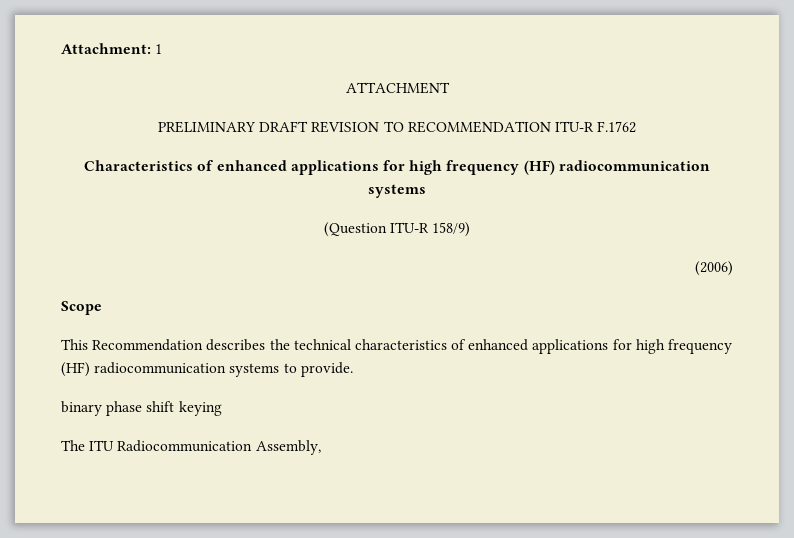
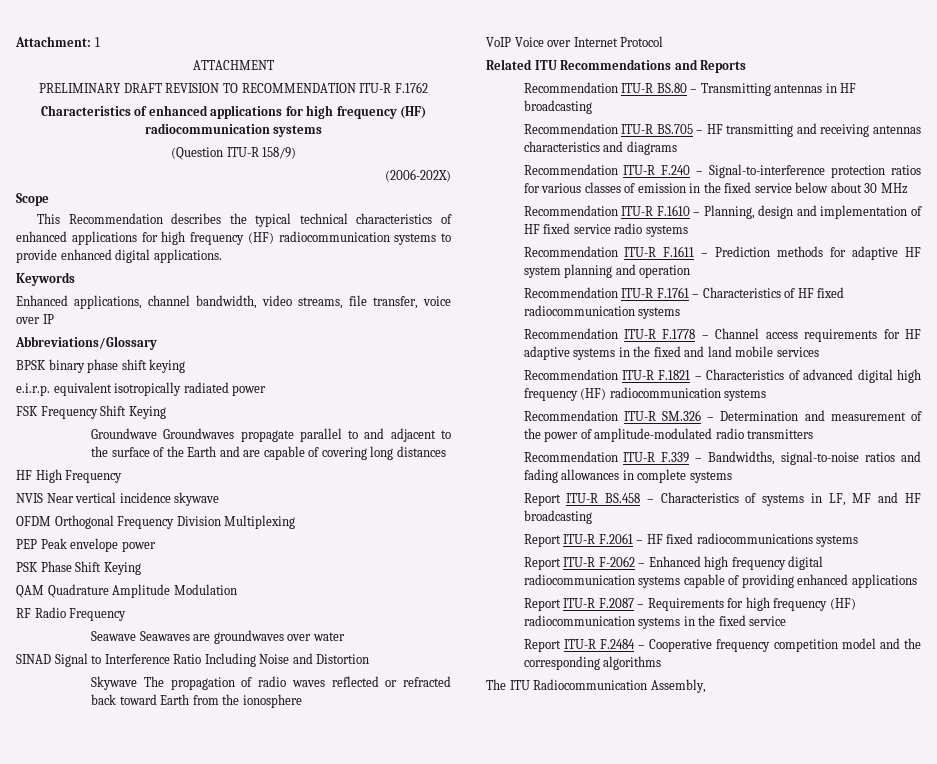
[695,261,733,276] (2006) -> [385,169,451,182] (2006-202X)
(290, 344) none -> [255,213,292,227] typical
[300,362,353,377] [61,401,222,416] provide. // binary phase shift keying -> [16,249,222,263] [16,272,75,286] [16,295,451,309] [16,314,54,324] [15,336,157,350] [16,359,186,373] [16,382,267,396] [16,405,166,419] [91,428,452,442] [91,446,446,460] [16,469,123,483] [16,492,220,506] [16,515,296,529] [16,538,156,552] [16,561,141,575] [16,584,237,598] [16,607,127,621] [91,630,345,644] [16,653,370,667] [91,676,451,690] [91,694,302,708] [486,36,664,47] [486,59,747,73] [523,82,857,96] [523,100,592,114] [523,123,921,137] [523,141,677,155] [523,164,921,178] [523,182,908,194] [523,205,922,219] [523,223,688,237] [523,246,921,260] [523,264,691,278] [523,287,845,298] [523,305,681,319] [523,328,921,342] [523,346,819,360] [523,369,921,383] [523,387,767,401] [523,410,922,421] [523,428,814,442] [523,451,921,465] [523,469,732,483] [523,492,921,506] [523,510,592,524] [523,533,859,547] [523,556,824,570] [523,574,917,588] [523,597,856,611] [523,615,787,629] [523,638,921,652] [523,656,662,670] provide enhanced digital applications. // Keywords // Enhanced applications, channel bandwidth, video streams, file transfer, voice over IP // Abbreviations/Glossary // BPSK binary phase shift keying // e.i.r.p. equivalent isotropically radiated power // FSK Frequency Shift Keying // Groundwave Groundwaves propagate parallel to and adjacent to the surface of the Earth and are capable of covering long distances // HF High Frequency // NVIS Near vertical incidence skywave // OFDM Orthogonal Frequency Division Multiplexing // PEP Peak envelope power // PSK Phase Shift Keying // QAM Quadrature Amplitude Modulation // RF Radio Frequency // Seawave Seawaves are groundwaves over water // SINAD Signal to Interference Ratio Including Noise and Distortion // Skywave The propagation of radio waves reflected or refracted back toward Earth from the ionosphere // VoIP Voice over Internet Protocol // Related ITU Recommendations and Reports // Recommendation ITU-R BS.80 – Transmitting antennas in HF broadcasting // Recommendation ITU-R BS.705 – HF transmitting and receiving antennas characteristics and diagrams // Recommendation ITU-R F.240 – Signal-to-interference protection ratios for various classes of emission in the fixed service below about 30 MHz // Recommendation ITU-R F.1610 – Planning, design and implementation of HF fixed service radio systems // Recommendation ITU-R F.1611 – Prediction methods for adaptive HF system planning and operation // Recommendation ITU-R F.1761 – Characteristics of HF fixed radiocommunication systems // Recommendation ITU-R F.1778 – Channel access requirements for HF adaptive systems in the fixed and land mobile services // Recommendation ITU-R F.1821 – Characteristics of advanced digital high frequency (HF) radiocommunication systems // Recommendation ITU-R SM.326 – Determination and measurement of the power of amplitude-modulated radio transmitters // Recommendation ITU-R F.339 – Bandwidths, signal-to-noise ratios and fading allowances in complete systems // Report ITU-R BS.458 – Characteristics of systems in LF, MF and HF broadcasting // Report ITU-R F.2061 – HF fixed radiocommunications systems // Report ITU-R F-2062 – Enhanced high frequency digital radiocommunication systems capable of providing enhanced applications // Report ITU-R F.2087 – Requirements for high frequency (HF) radiocommunication systems in the fixed service // Report ITU-R F.2484 – Cooperative frequency competition model and the corresponding algorithms

